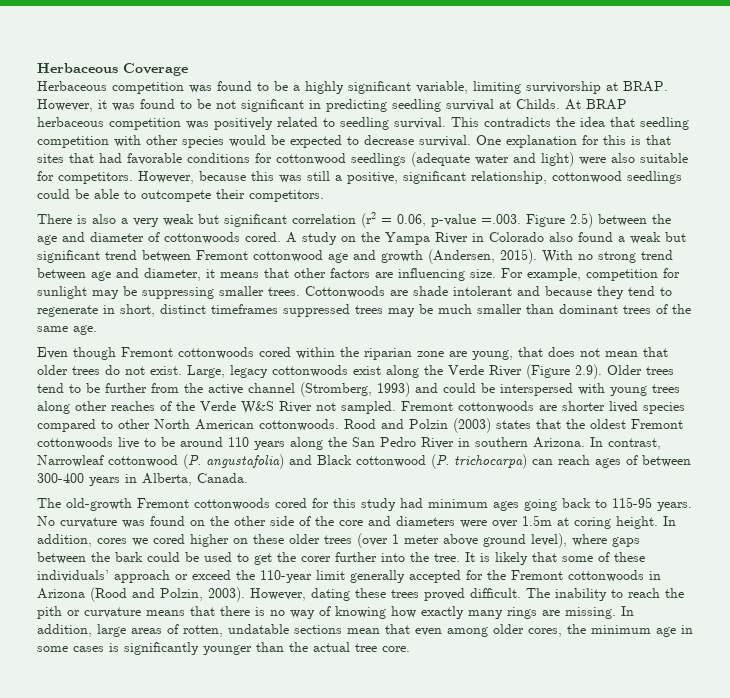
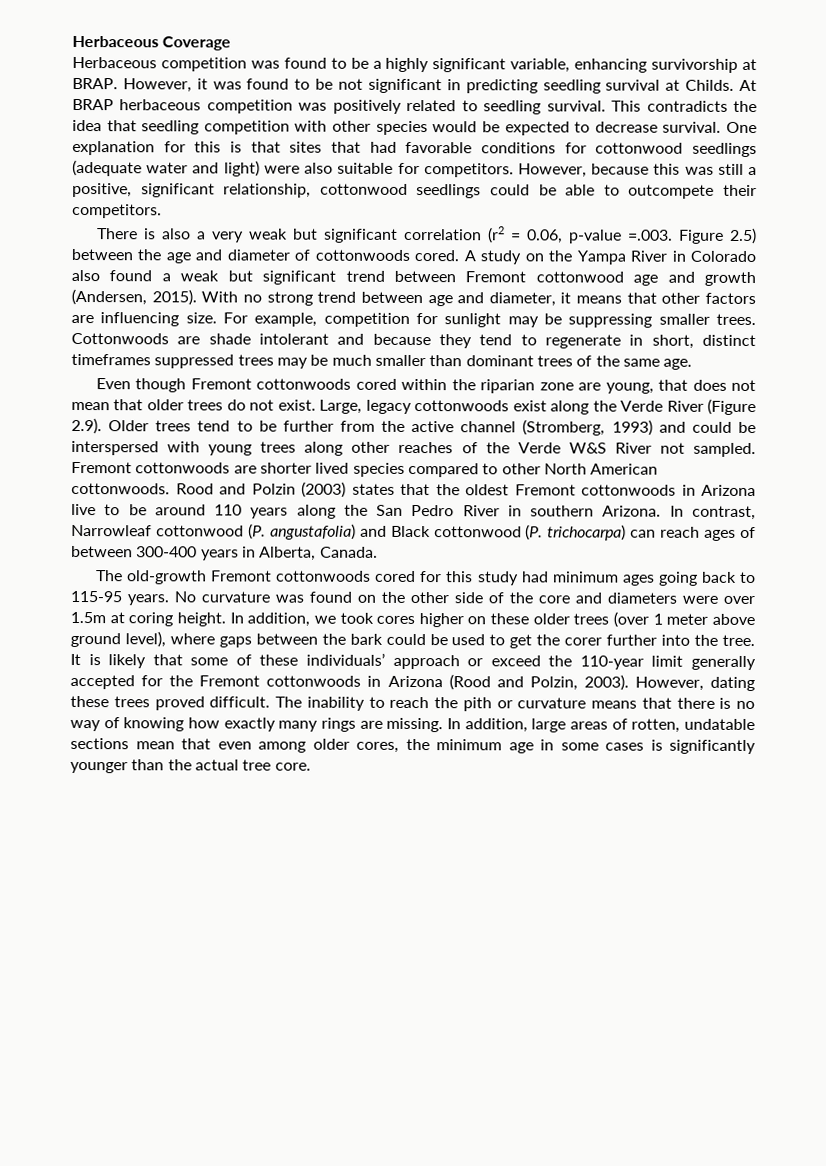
[473,81,521,94] limiting -> [574,58,648,73] enhancing
(113, 443) none -> [681,484,756,497] in Arizona
[97,534,185,546] cores we cored -> [313,612,416,625] we took cores

